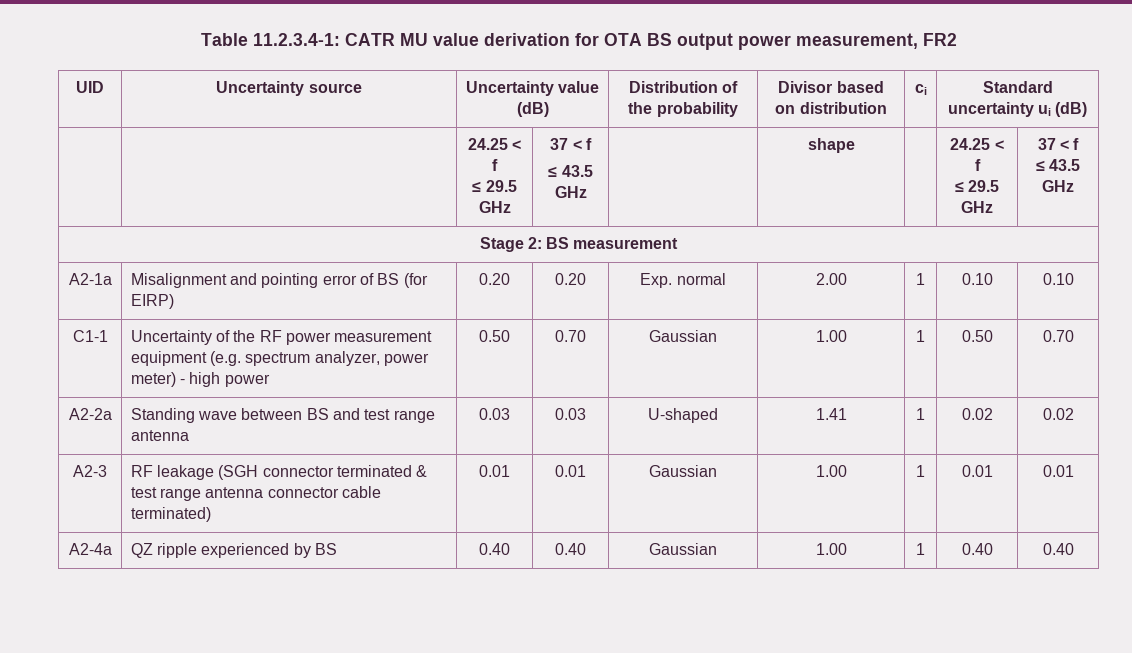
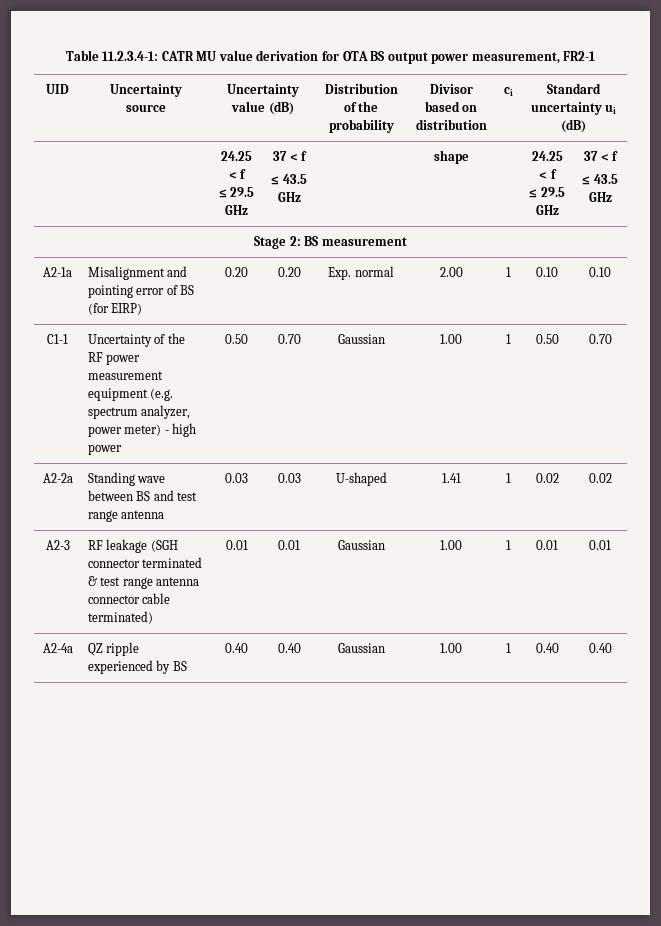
[922,33,957,46] FR2 -> [563,51,596,61] FR2-1

